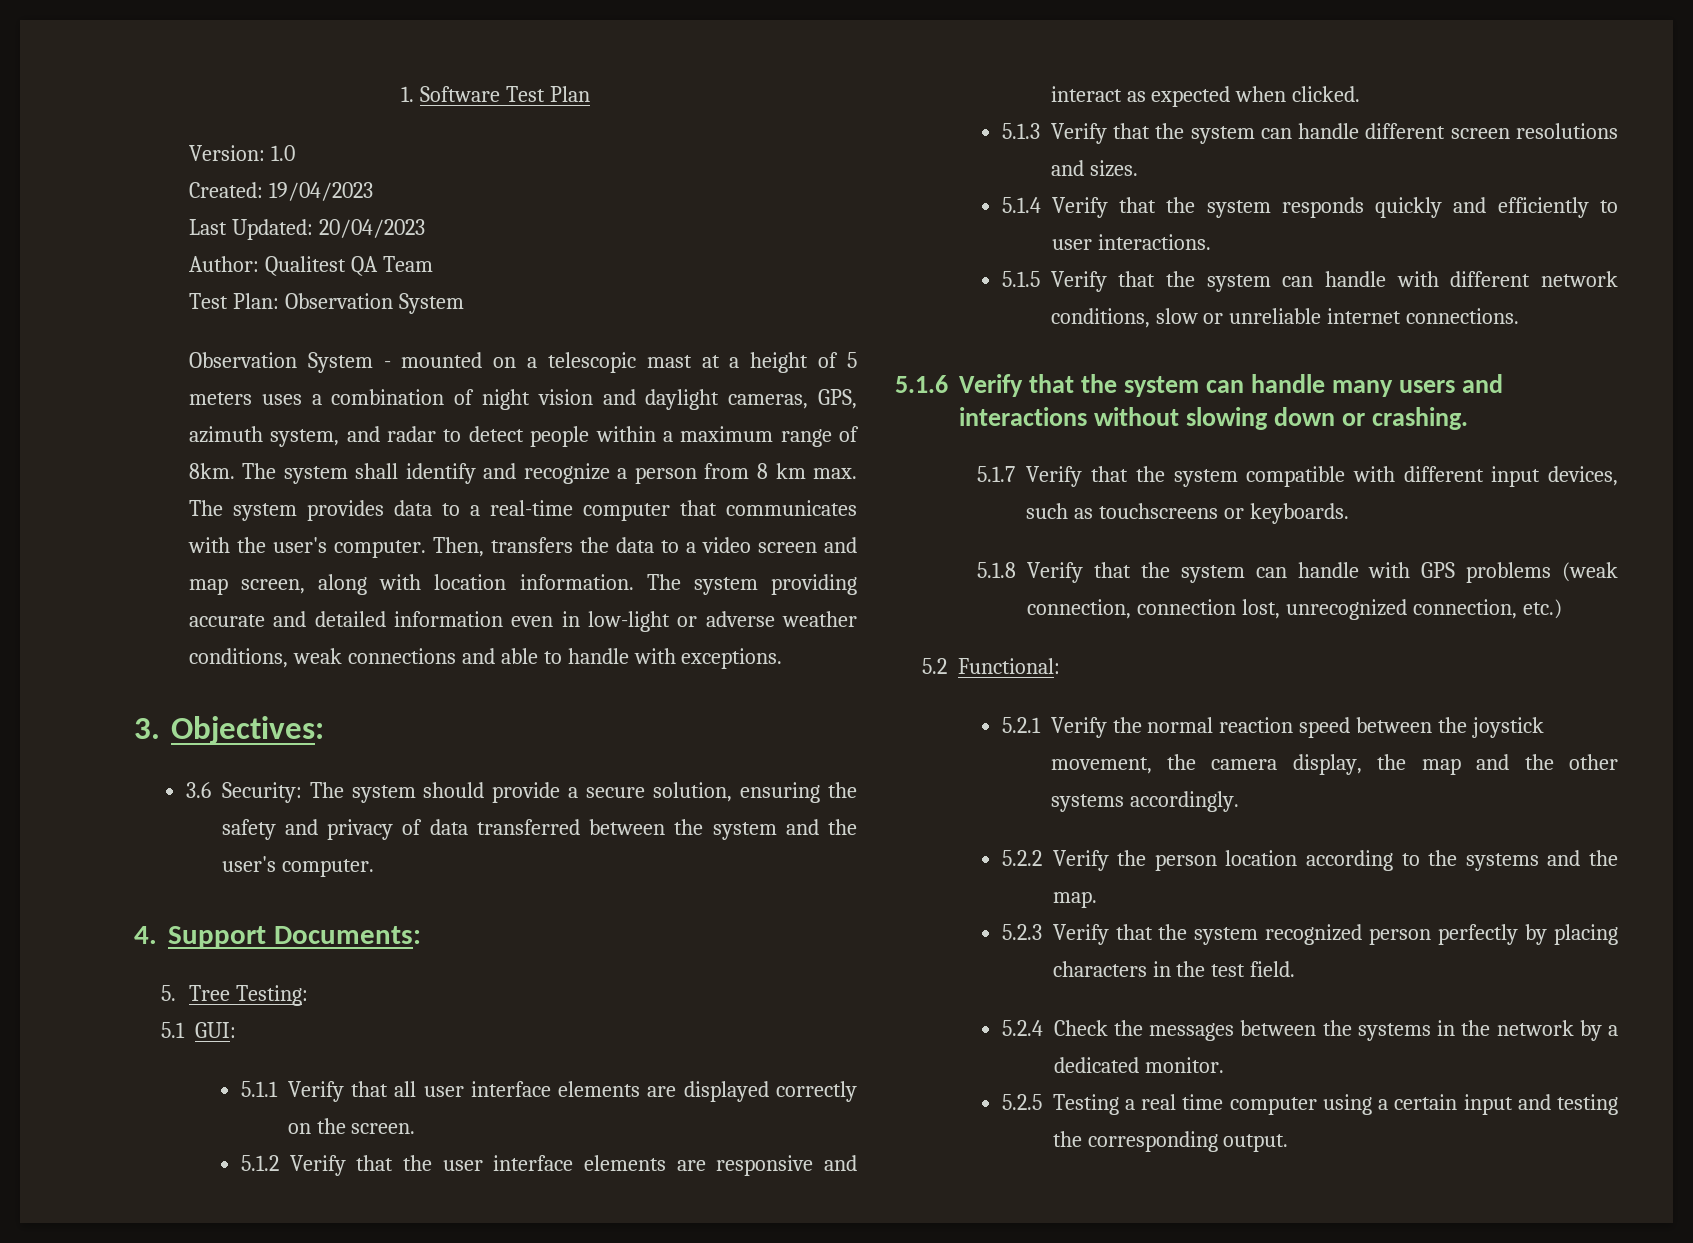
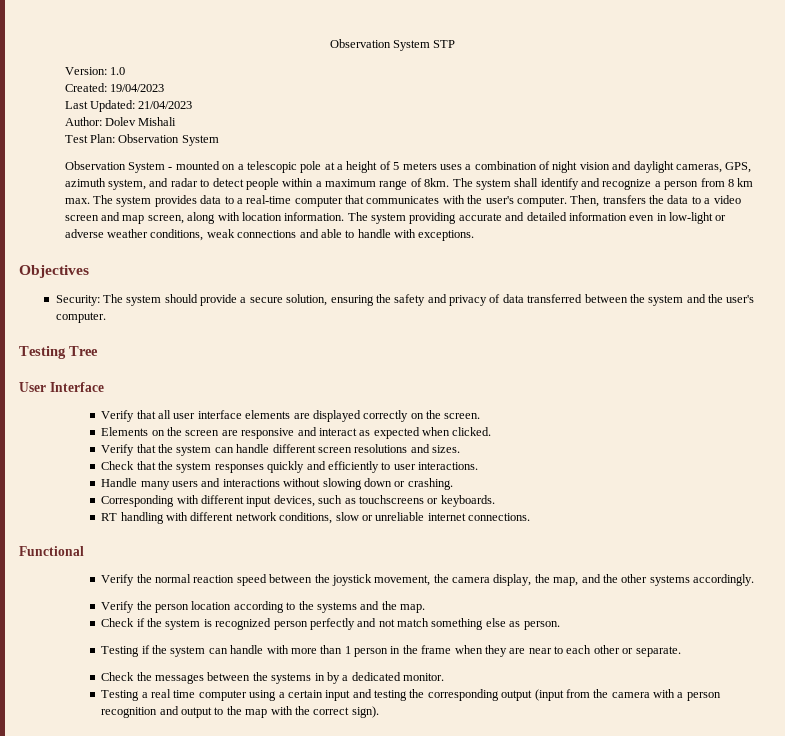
[401,86,590,102] 1. Software Test Plan -> [329,39,456,51] Observation System STP
[318,219,425,238] 20/04/2023 -> [138,101,193,109] 21/04/2023
[264,256,433,276] Qualitest QA Team -> [105,117,177,126] Dolev Mishali
[646,355,692,368] mast -> [300,161,322,173] pole
[134,716,324,744] [185,782,211,798] 3. Objectives: // 3.6 -> [19,265,89,278] Objectives //
[134,926,421,948] [161,985,308,1006] [161,1022,237,1038] [240,1081,278,1097] 4. Support Documents: // 5. Tree Testing: // 5.1 GUI: // 5.1.1 -> [19,346,98,359] [19,382,104,392] Testing Tree // User Interface //
[240,1155,666,1176] 5.1.2 Verify that the user interface elements -> [101,427,220,436] Elements on the screen
[1001,123,1040,139] 5.1.3 -> (492, 431) none
[1001,197,1364,218] 5.1.4 Verify that the system responds -> [101,461,264,473] Check that the system responses
[1001,271,1386,292] 5.1.5 Verify that the system can handle -> [101,478,453,490] [101,495,495,507] [101,512,164,524] Handle many users and interactions without slowing down or crashing. // Corresponding with different input devices, such as touchscreens or keyboards. // RT handling
[895,374,1504,397] [959,407,1469,430] [977,466,1618,487] [1026,503,1350,524] [977,562,1618,583] [1027,599,1563,620] [922,658,1061,674] [1001,717,1041,733] 5.1.6 Verify that the system can handle many users and interactions without slowing down or crashing. // 5.1.7 Verify that the system compatible with different input devices, such as touchscreens or keyboards. // 5.1.8 Verify that the system can handle with GPS problems (weak connection, connection lost, unrecognized connection, etc.) // 5.2 Functional: // 5.2.1 -> [19,546,84,556] Functional //
[1421,758,1461,775] map -> [553,577,579,586] map,
[1001,850,1042,866] 5.2.2 -> (755, 580) none
[1001,924,1259,945] 5.2.3 Verify that the system -> [101,618,212,630] Check if the system is
[1525,924,1619,945] [1052,961,1296,977] [1001,1020,1043,1036] by placing characters in the test field. // 5.2.4 -> [357,618,560,630] [101,645,681,657] and not match something else as person. // Testing if the system can handle with more than 1 person in the frame when they are near to each other or separate. //
[1461,1020,1574,1036] the network -> (325, 677) none
[1001,1094,1042,1110] 5.2.5 -> (445, 677) none
[1223,1134,1289,1152] output. -> [501,689,721,701] [101,706,379,718] output (input from the camera with a person recognition and output to the map with the correct sign).

